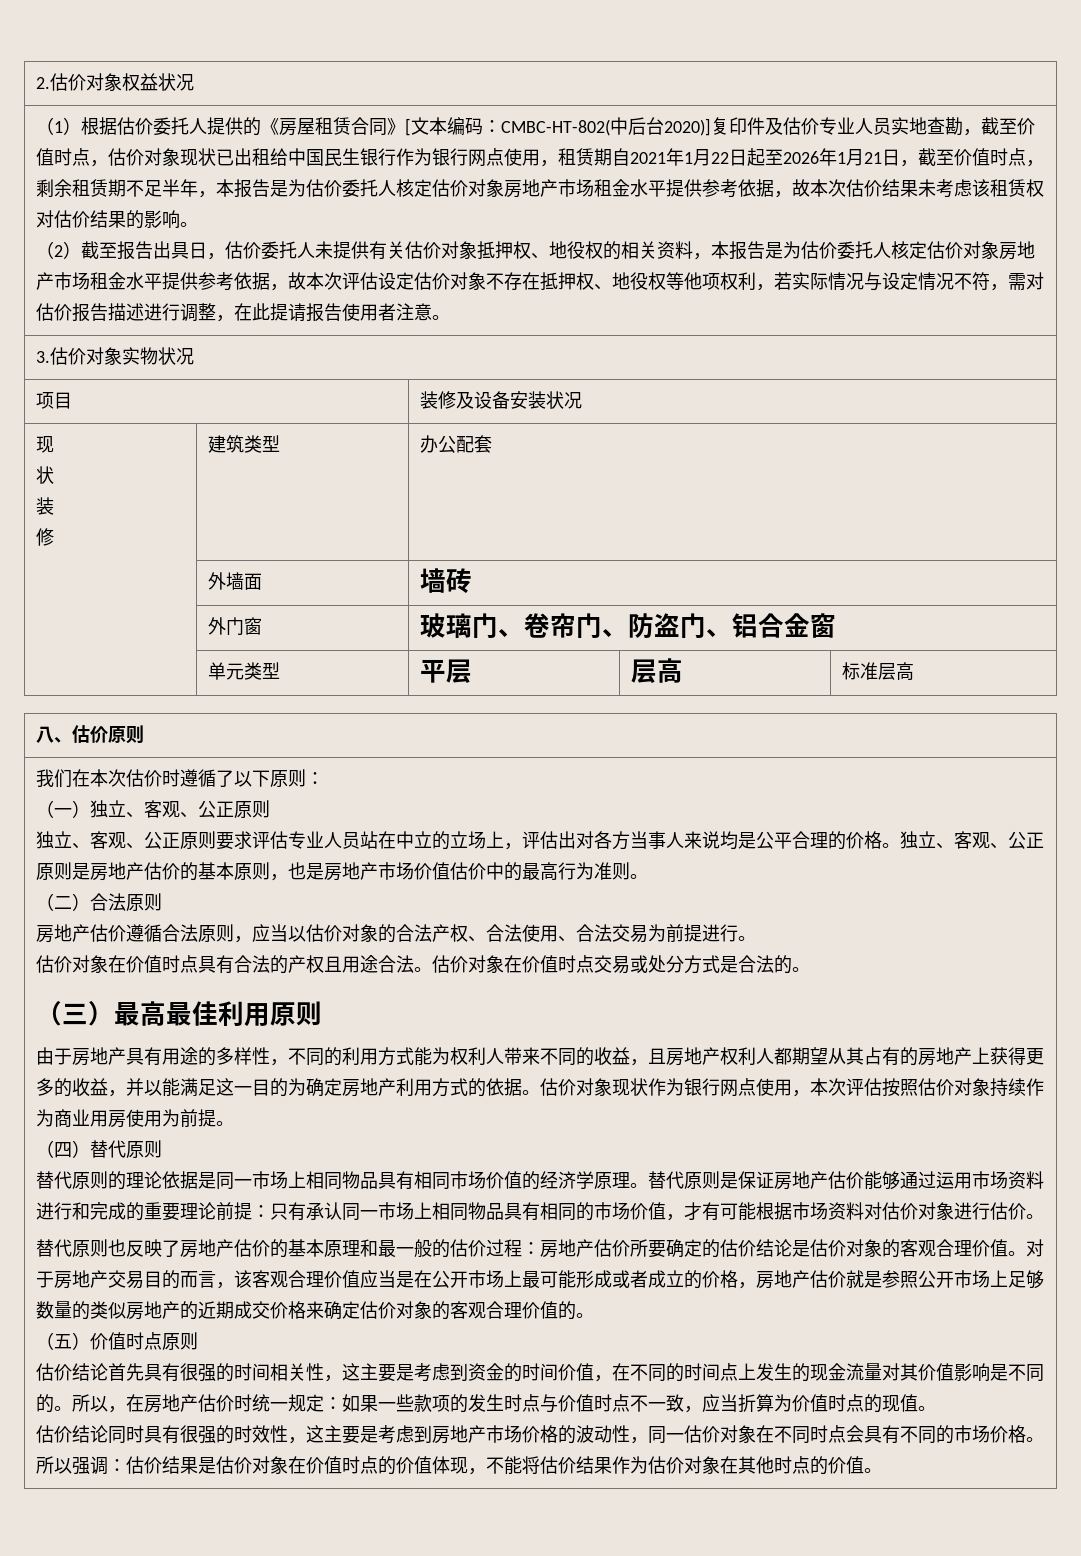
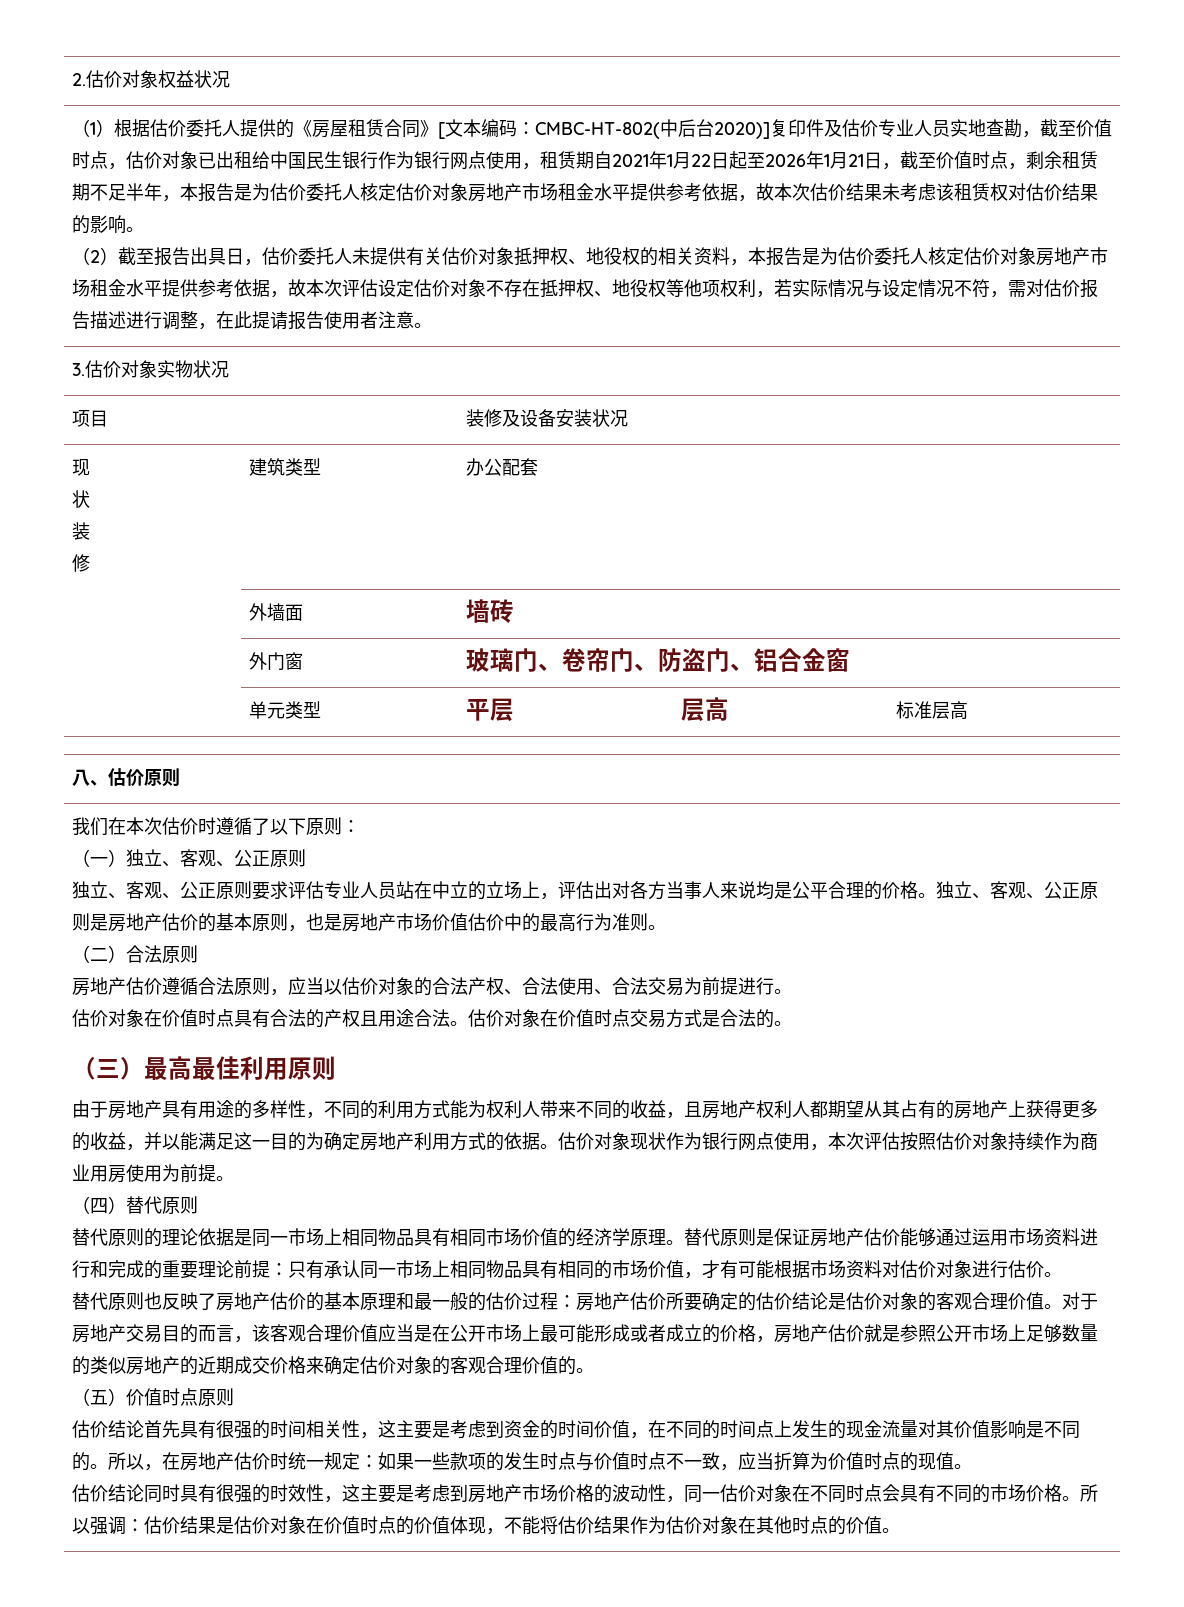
[180,148,217,166] 现状 -> (198, 160) none
[630,955,685,973] 或处分 -> (666, 1019) none

